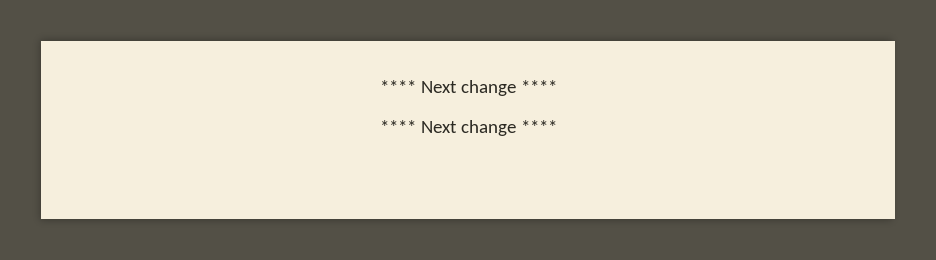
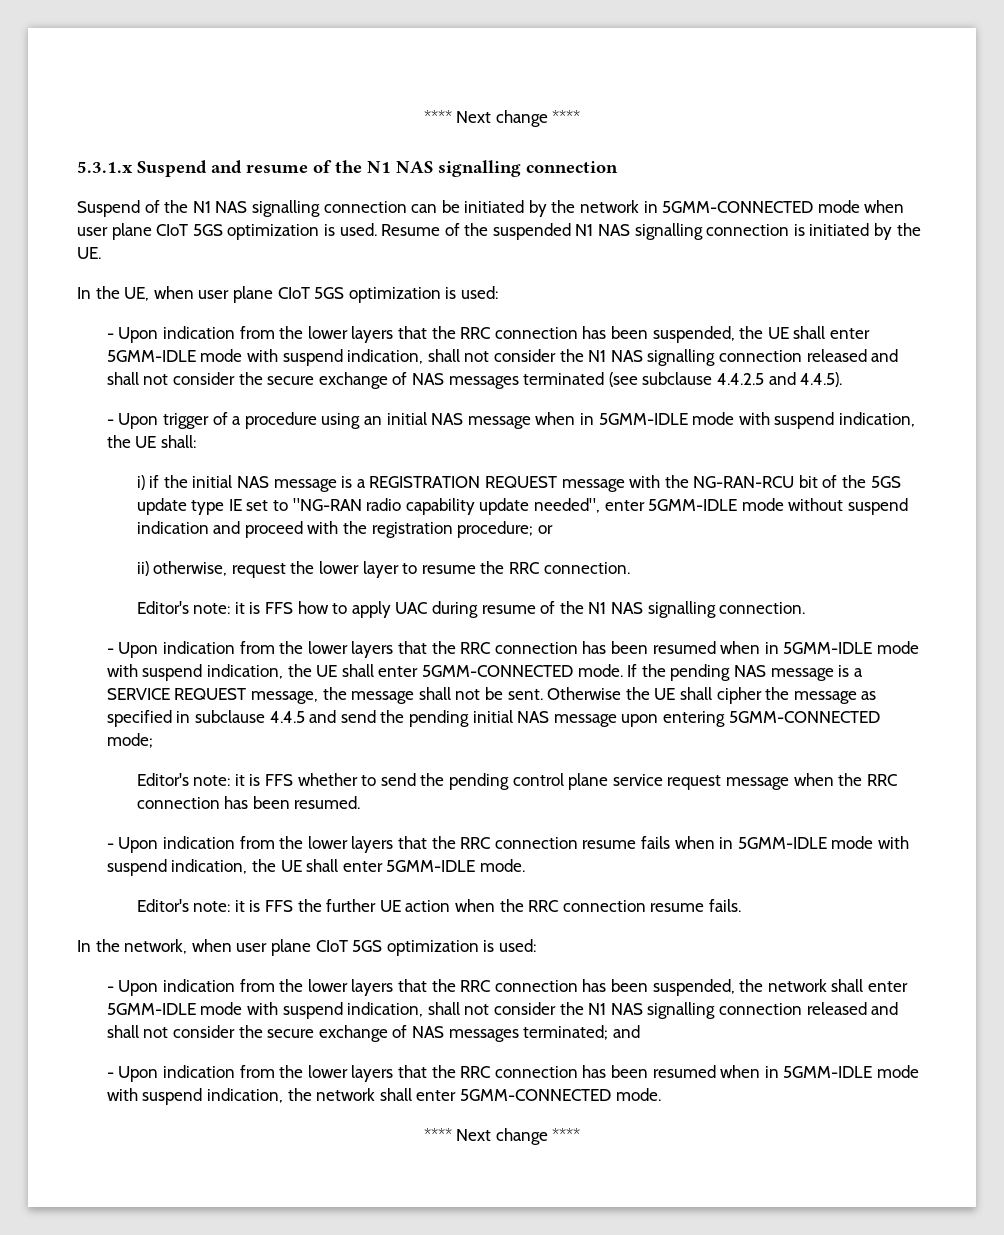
[379,80,557,96] **** Next change **** -> [423,110,581,127] [77,160,618,177] [77,200,905,217] [77,223,921,240] [77,247,101,259] [77,286,498,303] [106,326,870,343] [106,349,899,366] [106,372,843,389] [106,412,915,429] [106,435,197,448] [136,475,901,492] [136,498,908,515] [136,521,553,538] [136,561,630,578] [136,601,806,618] [106,641,919,658] [106,664,863,681] [106,687,877,704] [106,710,880,727] [106,733,153,748] [136,773,897,790] [136,796,361,809] [106,836,909,853] [106,859,525,876] [136,899,741,912] [77,939,536,956] [106,979,908,996] [106,1002,899,1019] [106,1025,640,1042] [106,1065,919,1082] [106,1088,661,1105] **** Next change **** // 5.3.1.x Suspend and resume of the N1 NAS signalling connection // Suspend of the N1 NAS signalling connection can be initiated by the network in 5GMM-CONNECTED mode when user plane CIoT 5GS optimization is used. Resume of the suspended N1 NAS signalling connection is initiated by the UE. // In the UE, when user plane CIoT 5GS optimization is used: // - Upon indication from the lower layers that the RRC connection has been suspended, the UE shall enter 5GMM-IDLE mode with suspend indication, shall not consider the N1 NAS signalling connection released and shall not consider the secure exchange of NAS messages terminated (see subclause 4.4.2.5 and 4.4.5). // - Upon trigger of a procedure using an initial NAS message when in 5GMM-IDLE mode with suspend indication, the UE shall: // i) if the initial NAS message is a REGISTRATION REQUEST message with the NG-RAN-RCU bit of the 5GS update type IE set to "NG-RAN radio capability update needed", enter 5GMM-IDLE mode without suspend indication and proceed with the registration procedure; or // ii) otherwise, request the lower layer to resume the RRC connection. // Editor's note: it is FFS how to apply UAC during resume of the N1 NAS signalling connection. // - Upon indication from the lower layers that the RRC connection has been resumed when in 5GMM-IDLE mode with suspend indication, the UE shall enter 5GMM-CONNECTED mode. If the pending NAS message is a SERVICE REQUEST message, the message shall not be sent. Otherwise the UE shall cipher the message as specified in subclause 4.4.5 and send the pending initial NAS message upon entering 5GMM-CONNECTED mode; // Editor's note: it is FFS whether to send the pending control plane service request message when the RRC connection has been resumed. // - Upon indication from the lower layers that the RRC connection resume fails when in 5GMM-IDLE mode with suspend indication, the UE shall enter 5GMM-IDLE mode. // Editor's note: it is FFS the further UE action when the RRC connection resume fails. // In the network, when user plane CIoT 5GS optimization is used: // - Upon indication from the lower layers that the RRC connection has been suspended, the network shall enter 5GMM-IDLE mode with suspend indication, shall not consider the N1 NAS signalling connection released and shall not consider the secure exchange of NAS messages terminated; and // - Upon indication from the lower layers that the RRC connection has been resumed when in 5GMM-IDLE mode with suspend indication, the network shall enter 5GMM-CONNECTED mode.

